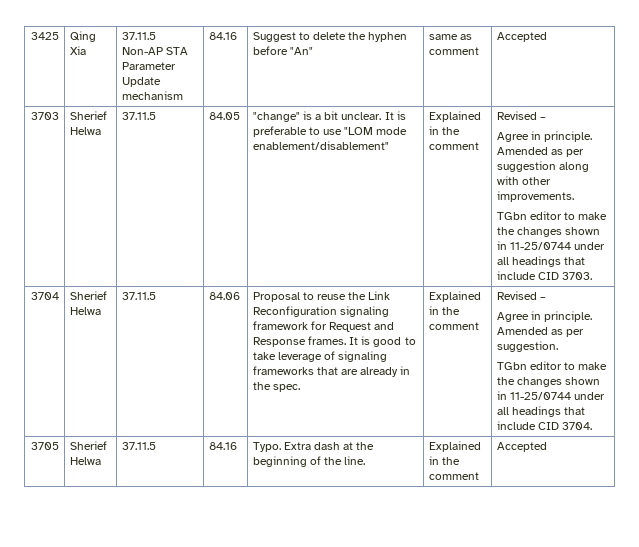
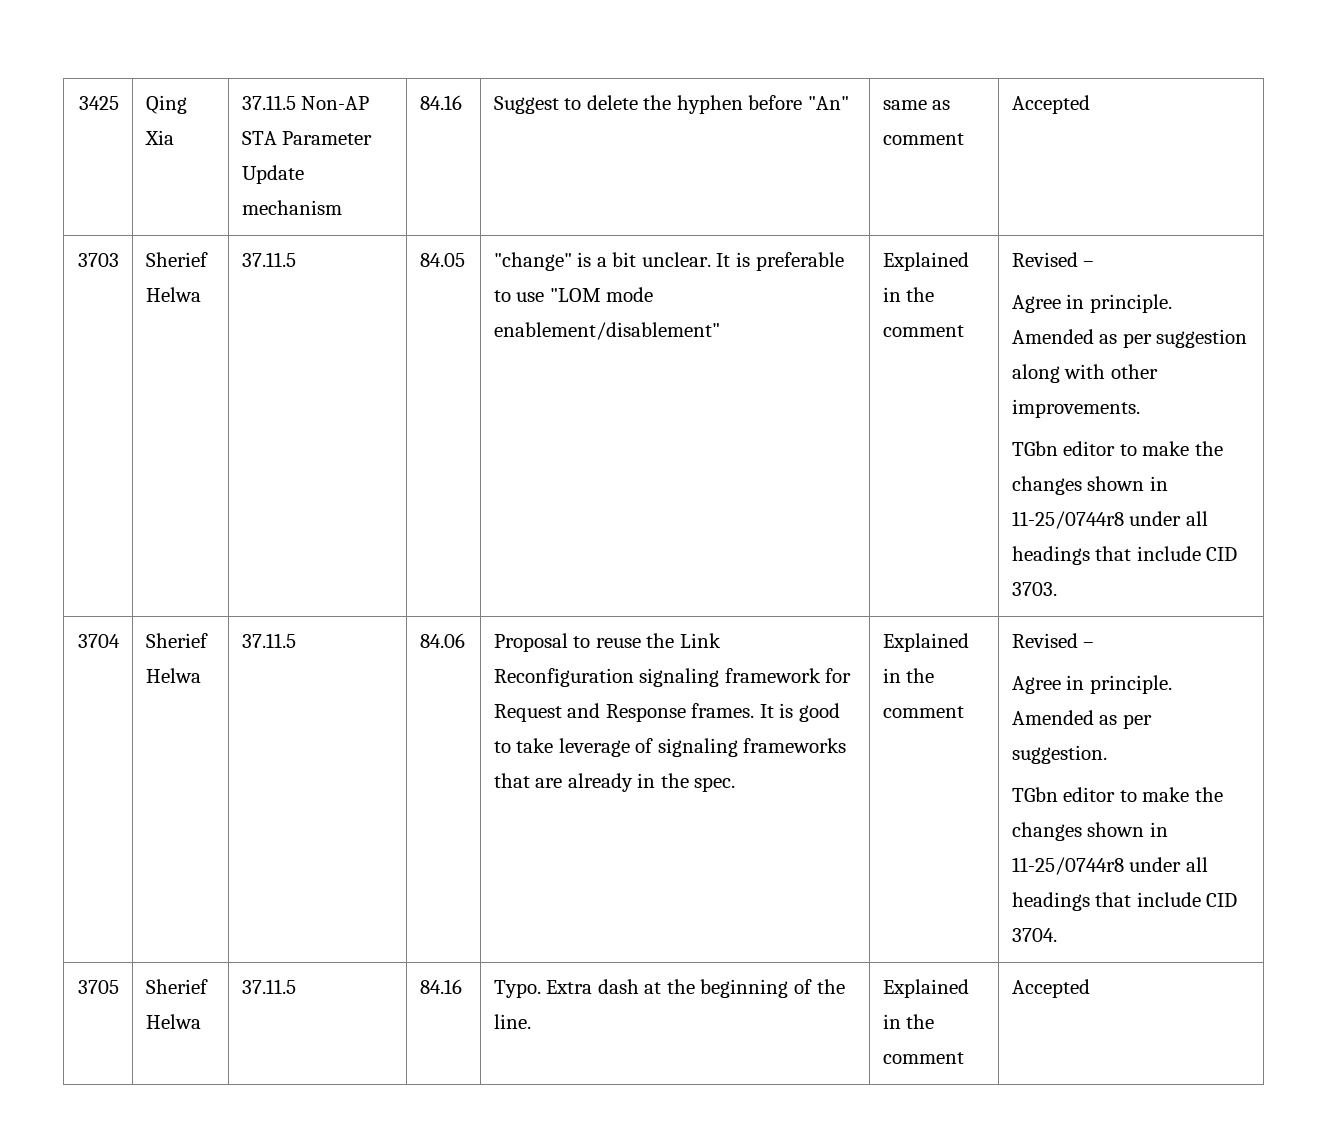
[510,242,572,250] 11-25/0744 -> [1011,511,1124,529] 11-25/0744r8
[510,392,572,400] 11-25/0744 -> [1011,857,1124,875] 11-25/0744r8

